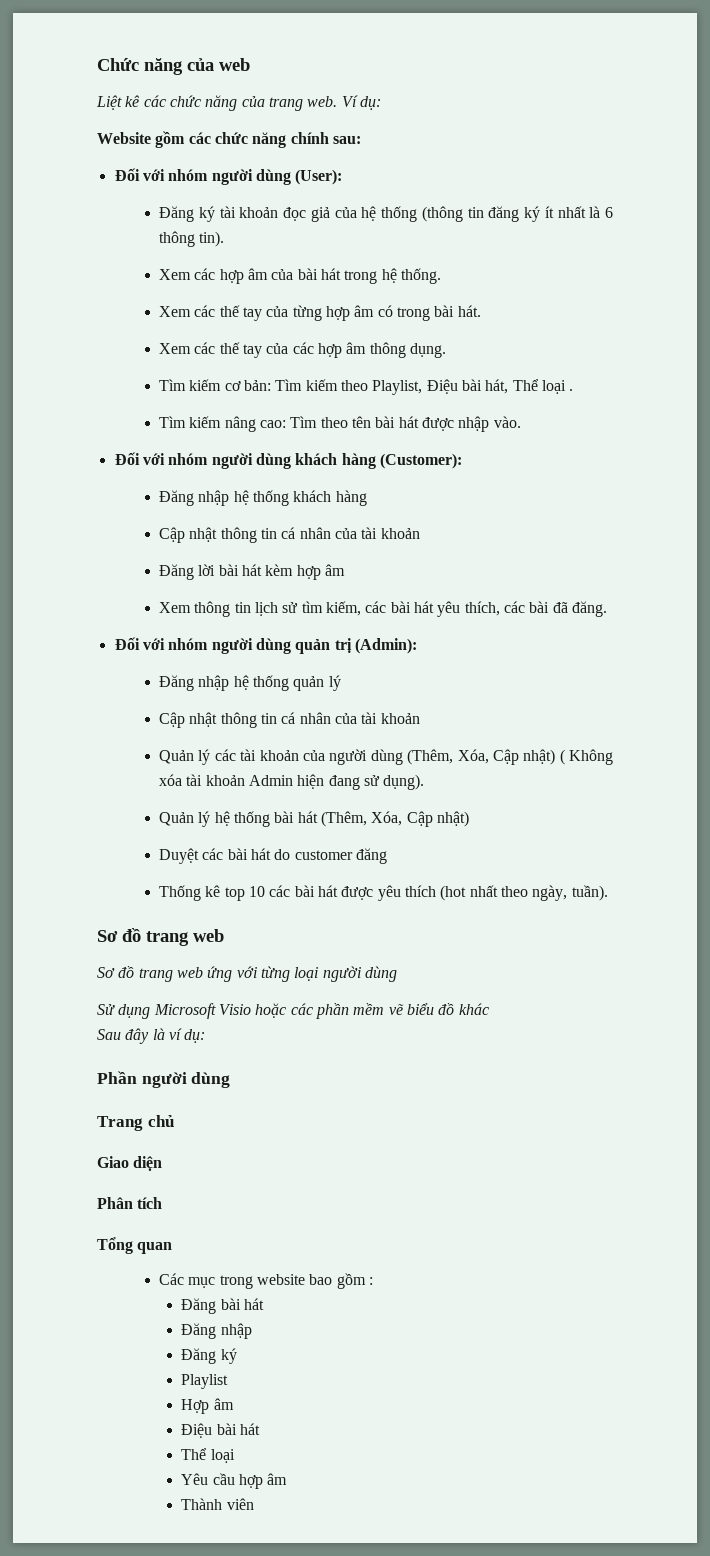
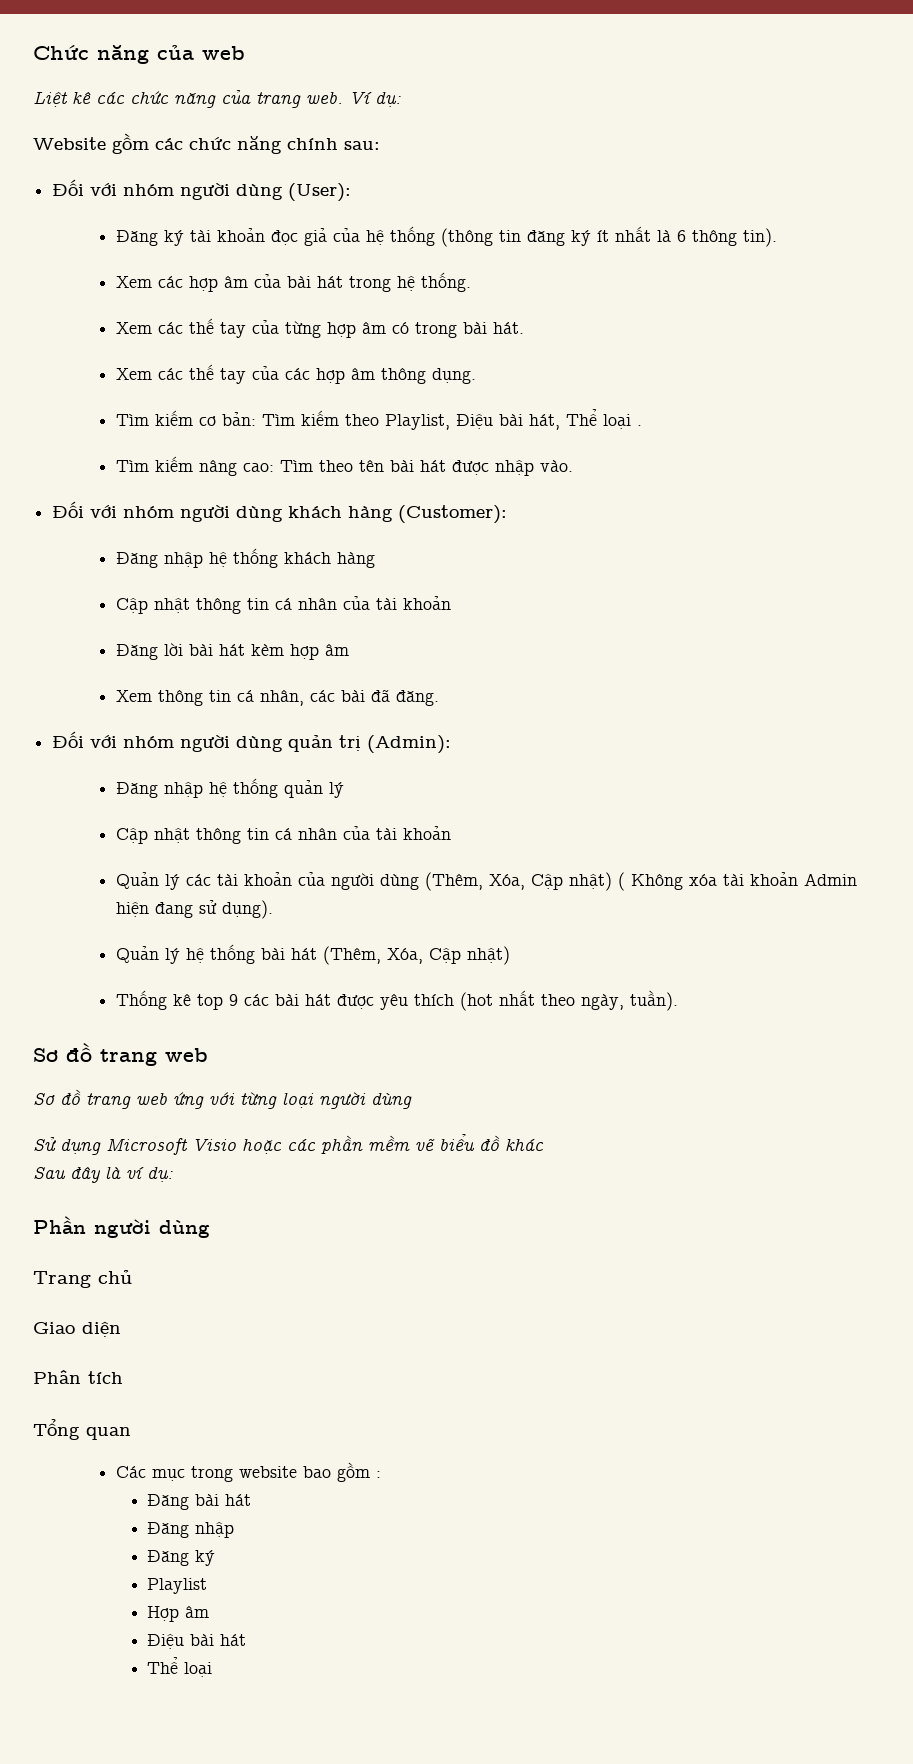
[255,601,500,617] lịch sử tìm kiếm, các bài hát yêu thích, -> [236,689,304,706] cá nhân,
[159,848,388,864] // Duyệt các bài hát do customer đăng -> (510, 955) none
[249,886,266,897] 10 -> [228,994,238,1006] 9
[181,1473,288,1489] [181,1498,254,1510] // Yêu cầu hợp âm // Thành viên -> (213, 1669) none

